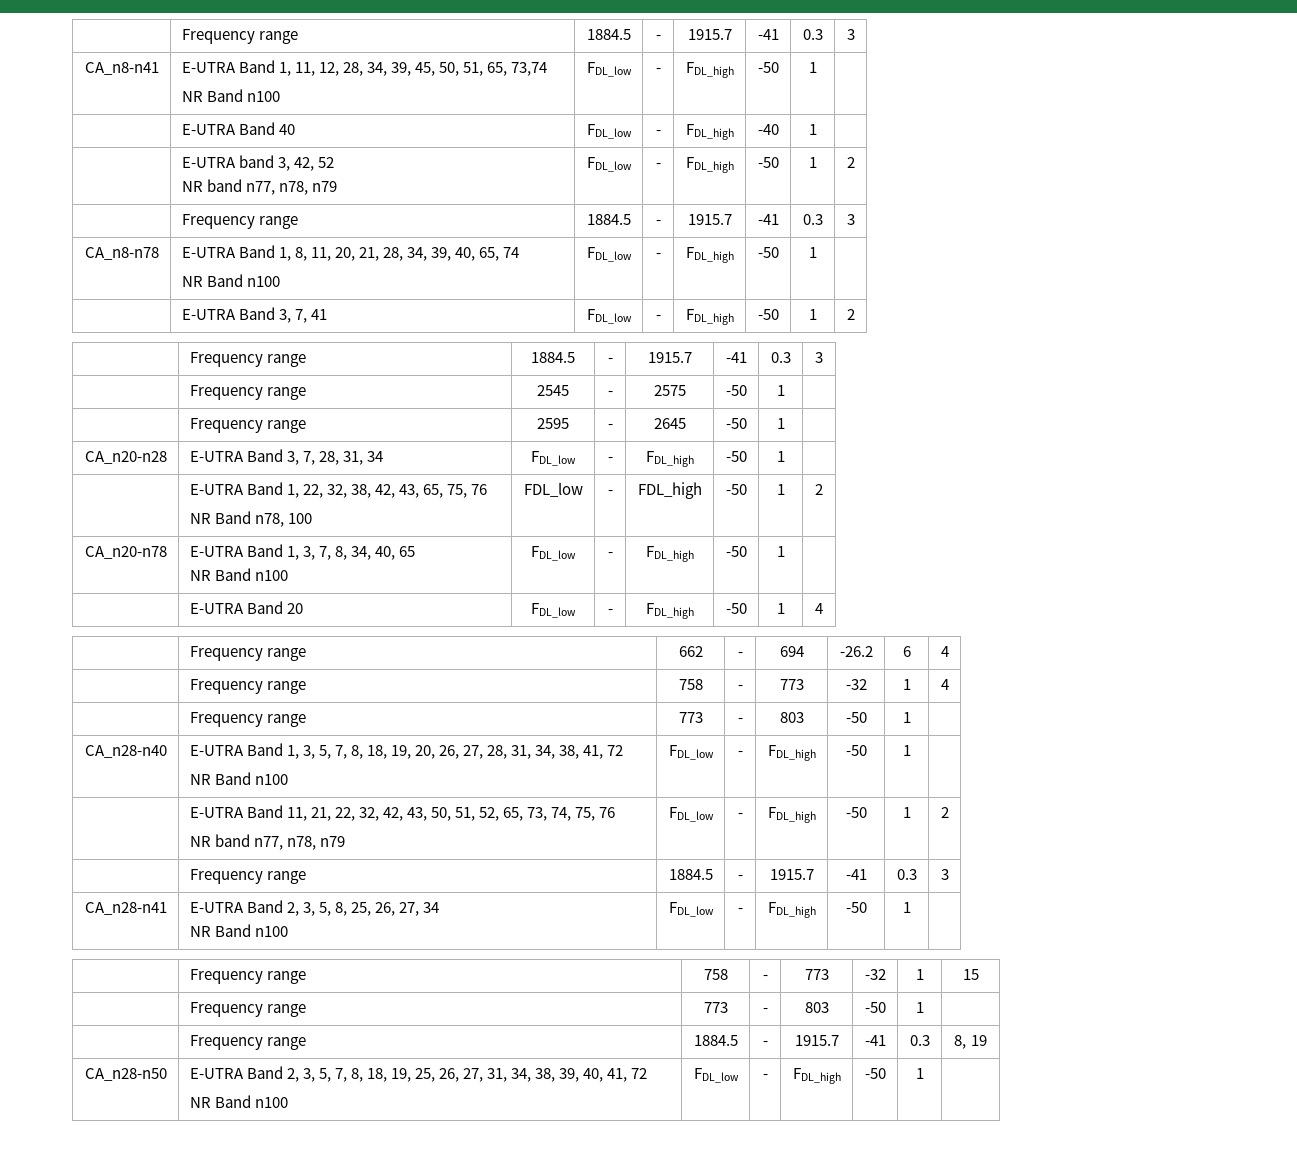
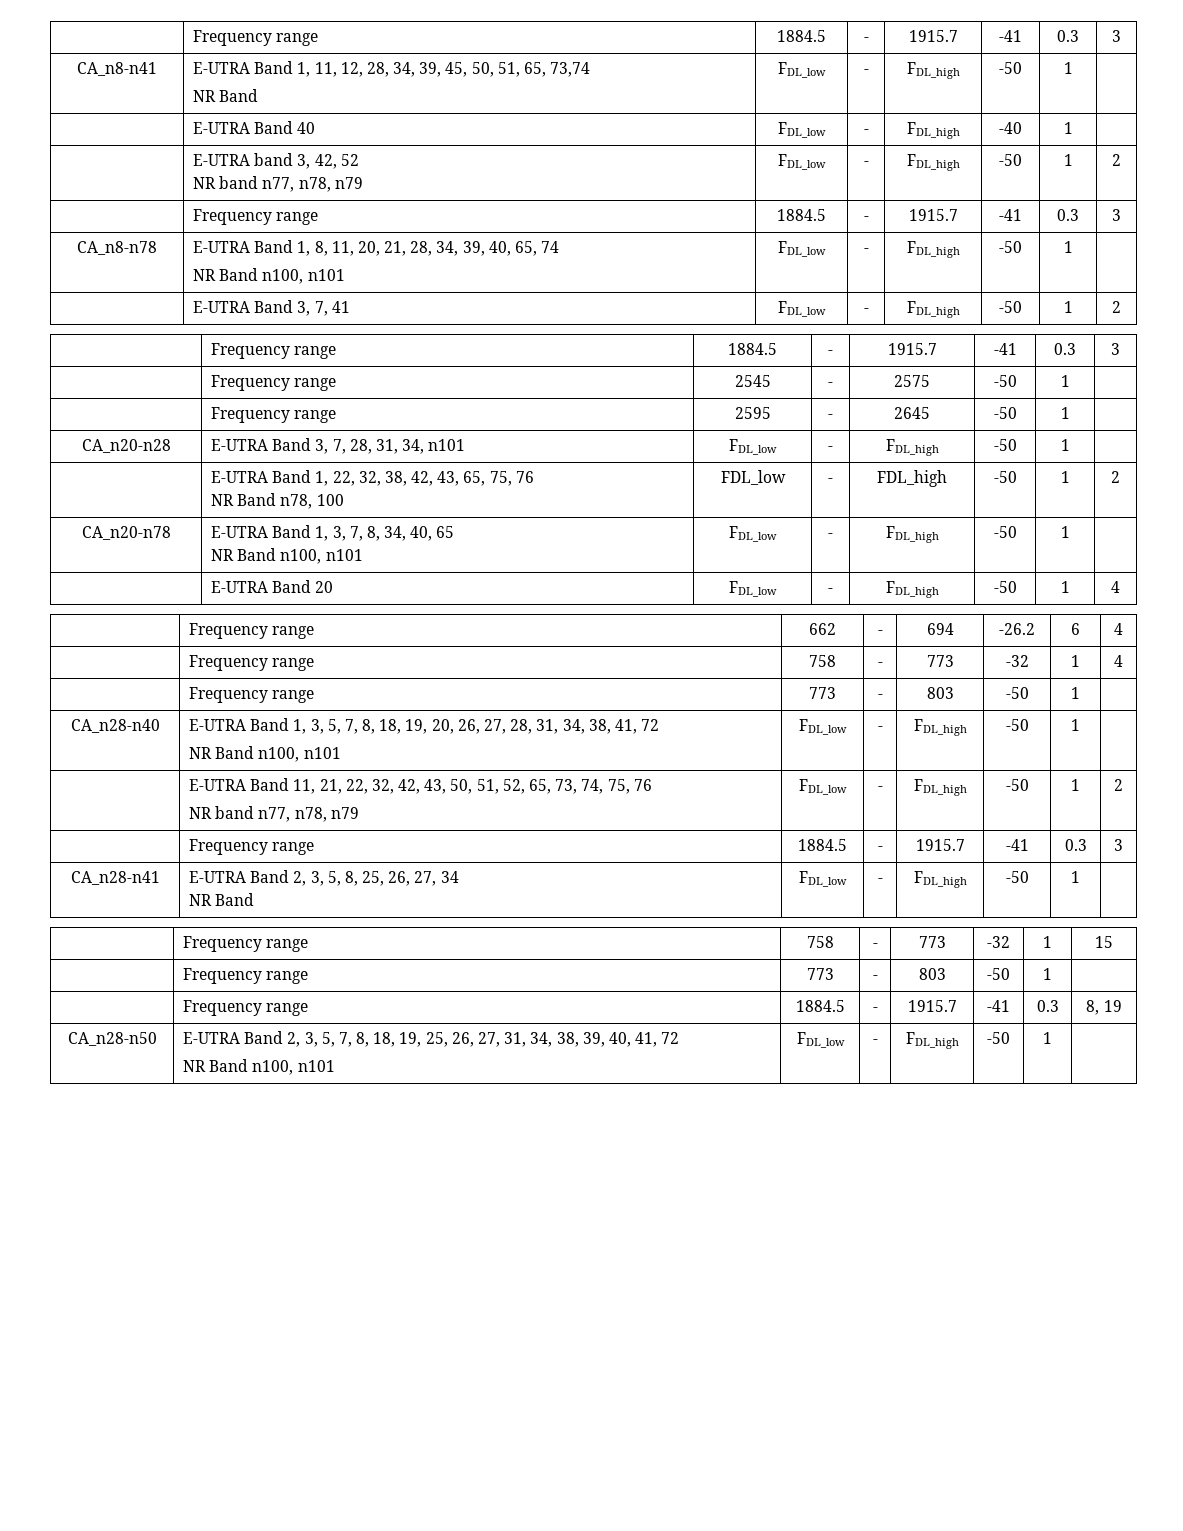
[246,91,280,102] n100 -> (259, 95) none
[246,276,280,287] n100 -> [262,269,345,284] n100, n101
[366,451,383,462] 34 -> [402,439,466,454] 34, n101
[254,570,288,581] n100 -> [280,549,363,564] n100, n101
[254,774,288,785] n100 -> [258,747,341,762] n100, n101
[254,926,288,937] n100 -> (255, 899) none
[254,1097,288,1108] n100 -> [252,1060,335,1075] n100, n101

